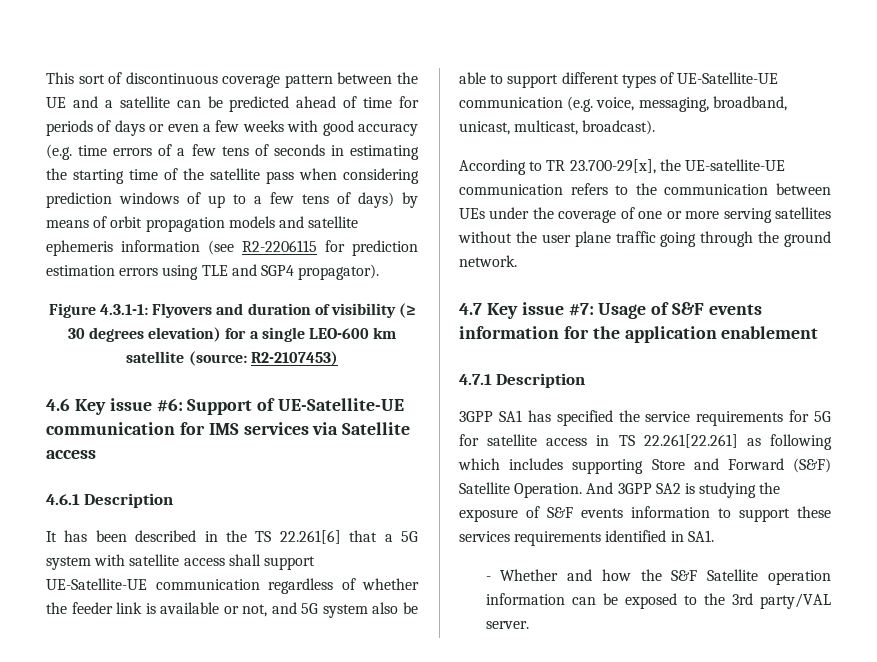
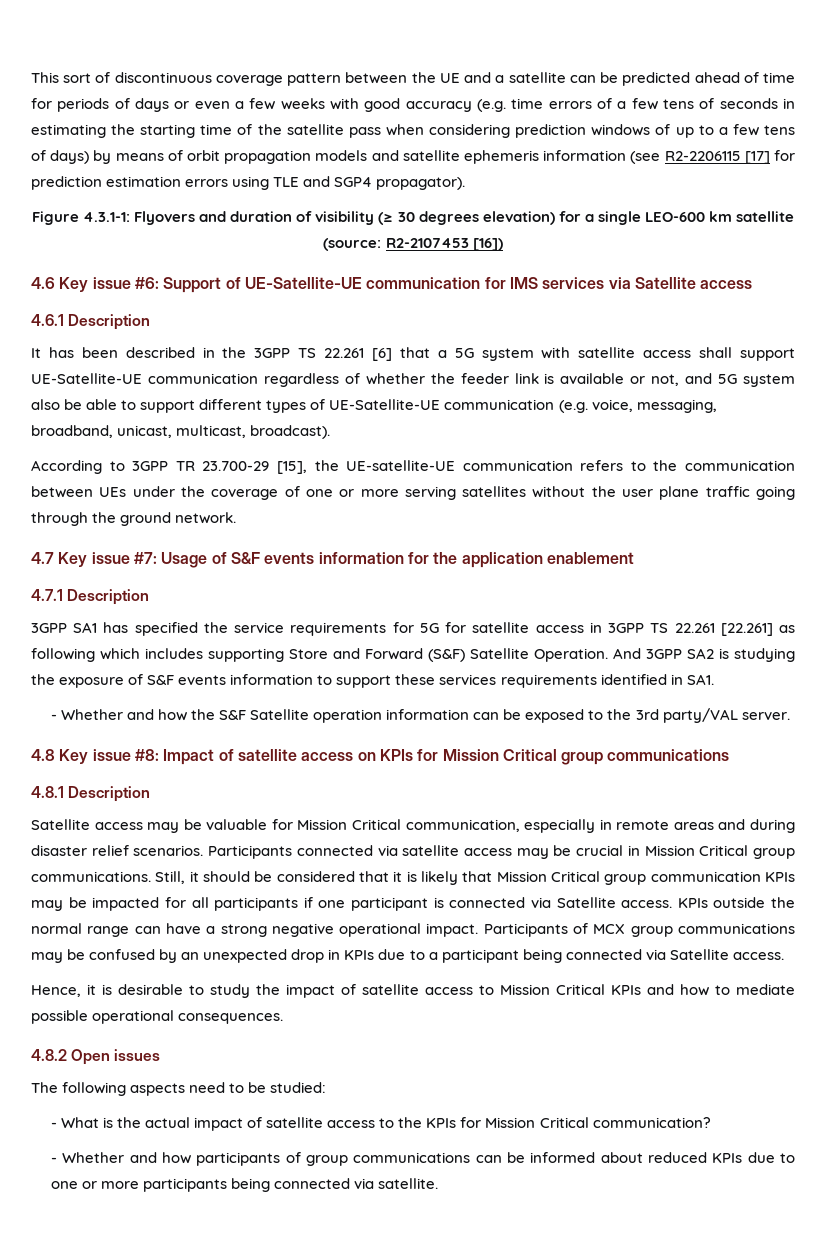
(317, 246) none -> [744,151,770,164] [17]
[250,351,338,366] R2-2107453) -> [385,238,503,251] R2-2107453 [16])
[255,530,341,544] TS 22.261[6] -> [254,348,393,361] 3GPP TS 22.261 [6]
[546,159,656,174] TR 23.700-29[x], -> [132,461,307,474] 3GPP TR 23.700-29 [15],
[618,434,738,448] TS 22.261[22.261] -> [608,623,773,636] 3GPP TS 22.261 [22.261]
(529, 625) none -> [31,749,730,765] [31,786,151,802] [31,819,795,833] [31,845,795,859] [31,871,795,885] [31,897,795,911] [31,923,795,937] [31,949,784,963] [31,984,795,998] [31,1010,284,1024] [31,1049,161,1065] [31,1082,327,1096] [50,1117,711,1131] [50,1152,795,1166] [50,1178,439,1192] // 4.8 Key issue #8: Impact of satellite access on KPIs for Mission Critical group communications // 4.8.1 Description // Satellite access may be valuable for Mission Critical communication, especially in remote areas and during disaster relief scenarios. Participants connected via satellite access may be crucial in Mission Critical group communications. Still, it should be considered that it is likely that Mission Critical group communication KPIs may be impacted for all participants if one participant is connected via Satellite access. KPIs outside the normal range can have a strong negative operational impact. Participants of MCX group communications may be confused by an unexpected drop in KPIs due to a participant being connected via Satellite access. // Hence, it is desirable to study the impact of satellite access to Mission Critical KPIs and how to mediate possible operational consequences. // 4.8.2 Open issues // The following aspects need to be studied: // - What is the actual impact of satellite access to the KPIs for Mission Critical communication? // - Whether and how participants of group communications can be informed about reduced KPIs due to one or more participants being connected via satellite.

